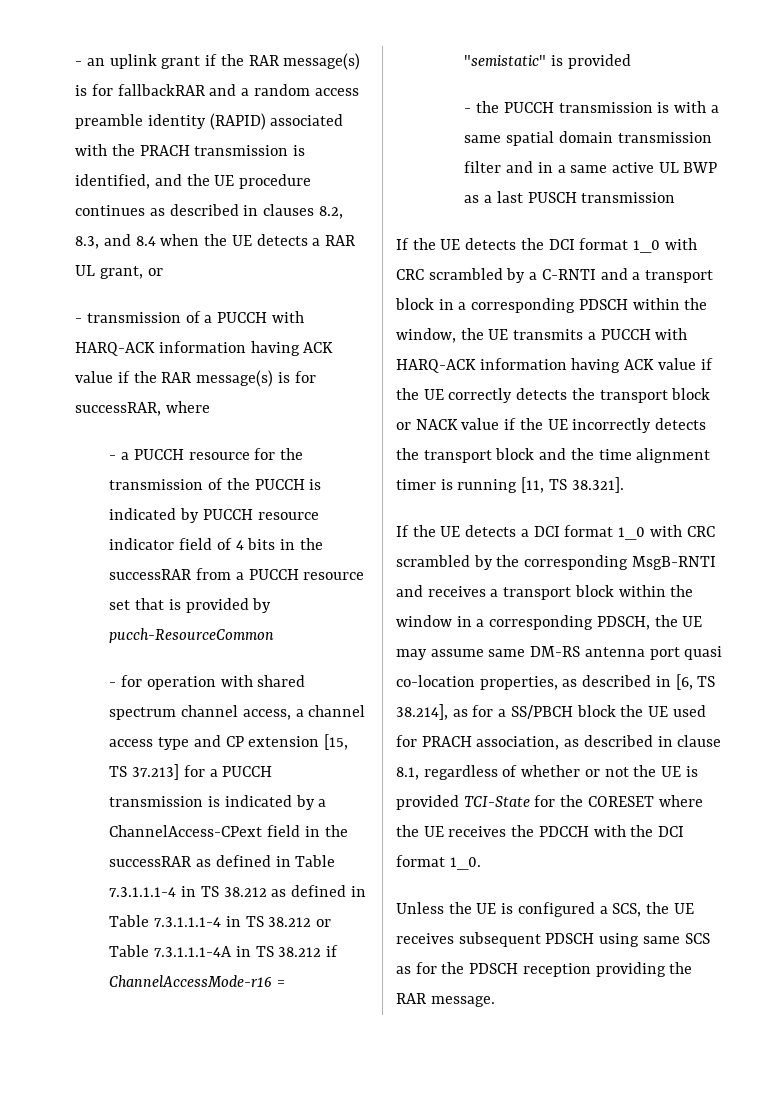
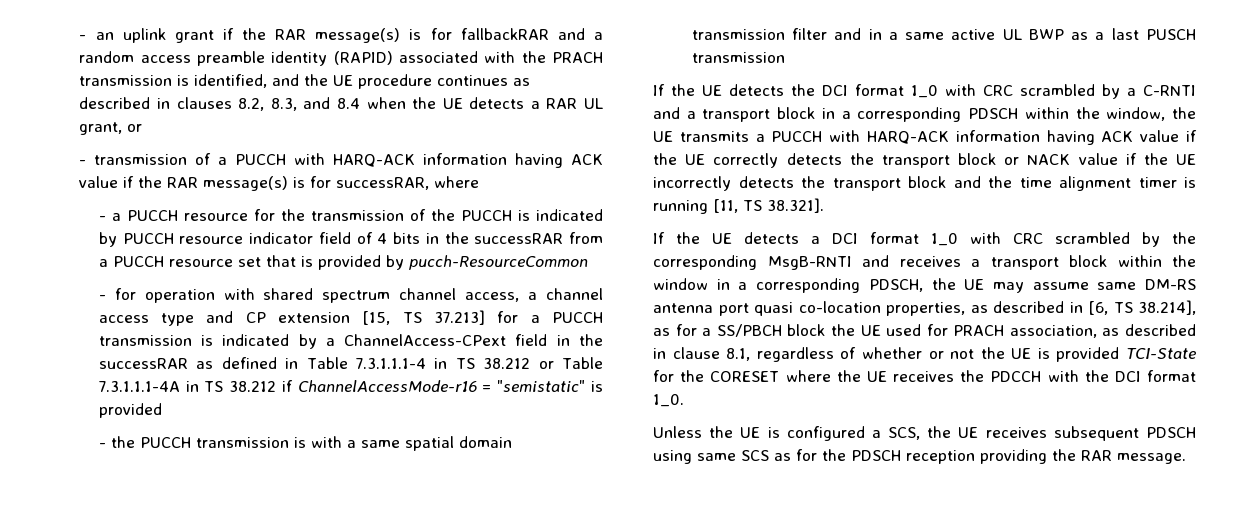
[271,885,366,897] [109,915,312,927] as defined in Table 7.3.1.1.1-4 in TS 38.212 -> (531, 363) none

